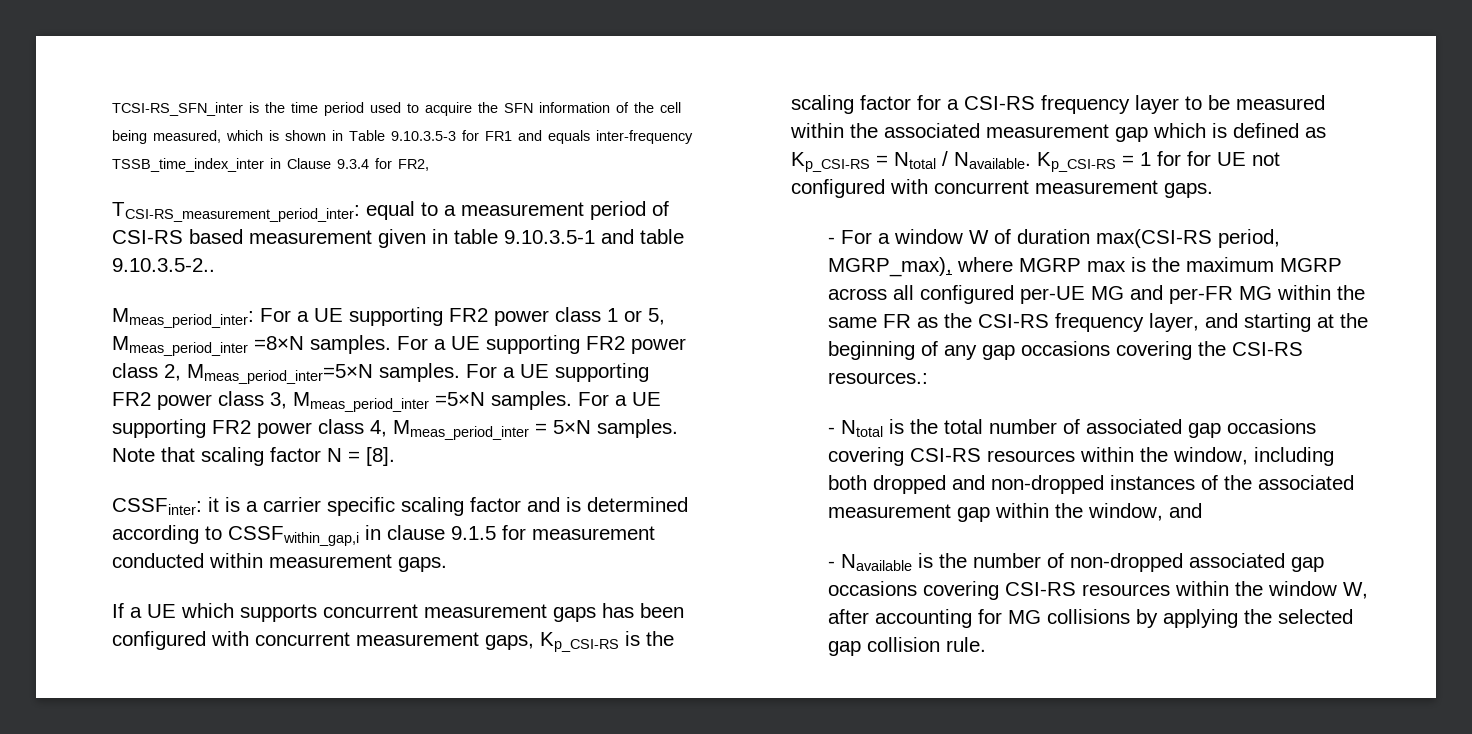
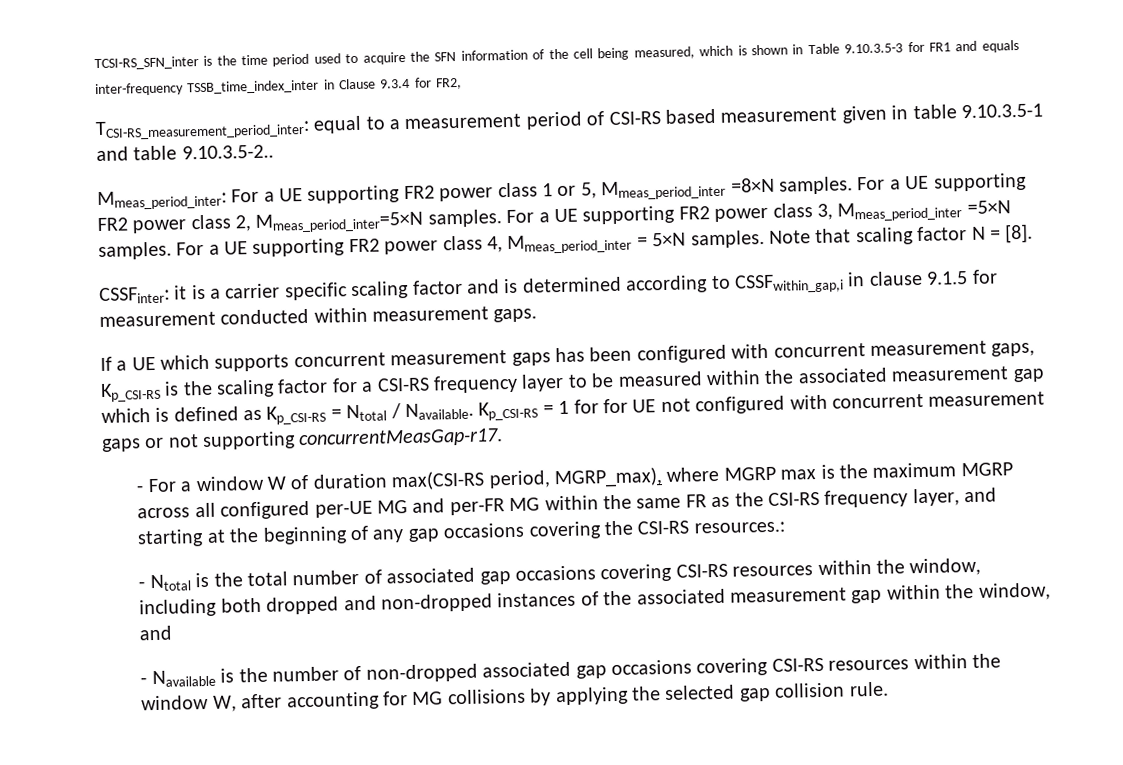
[1164,183,1214,198] gaps. -> [101,428,504,453] gaps or not supporting concurrentMeasGap-r17.

